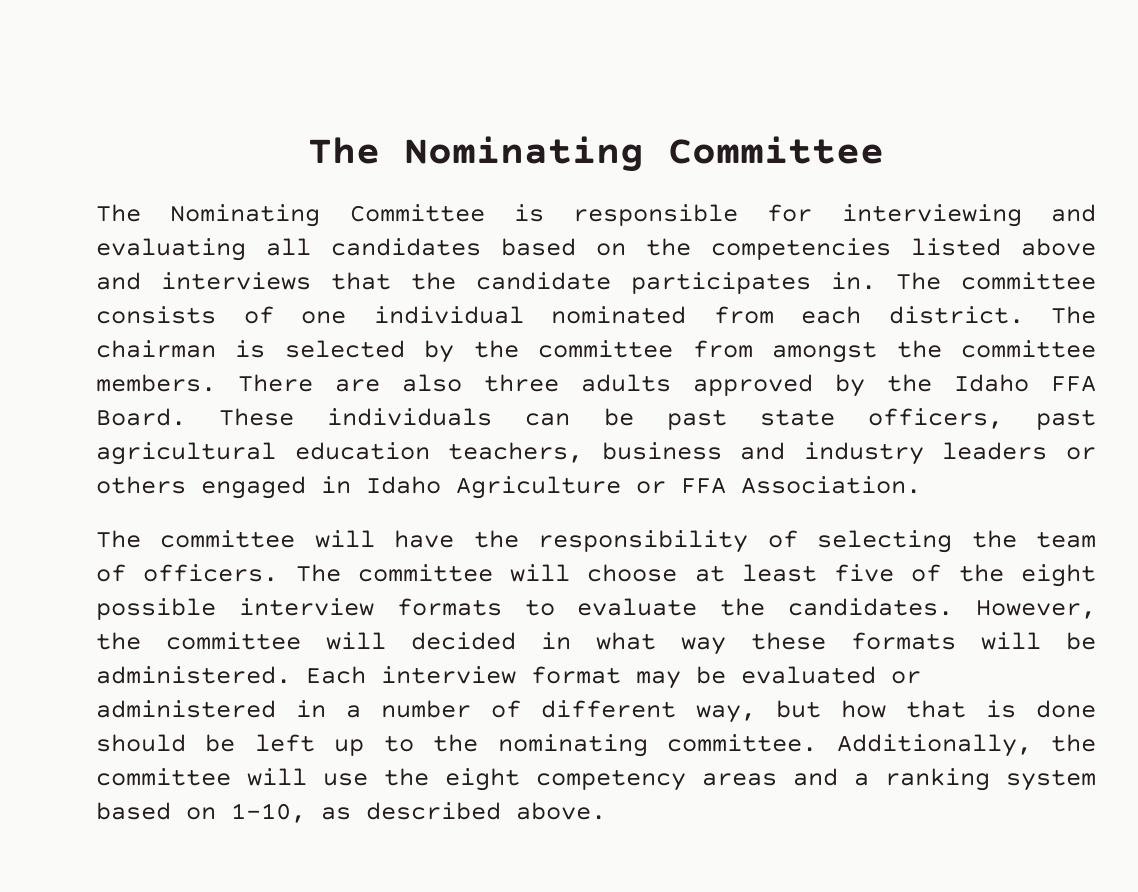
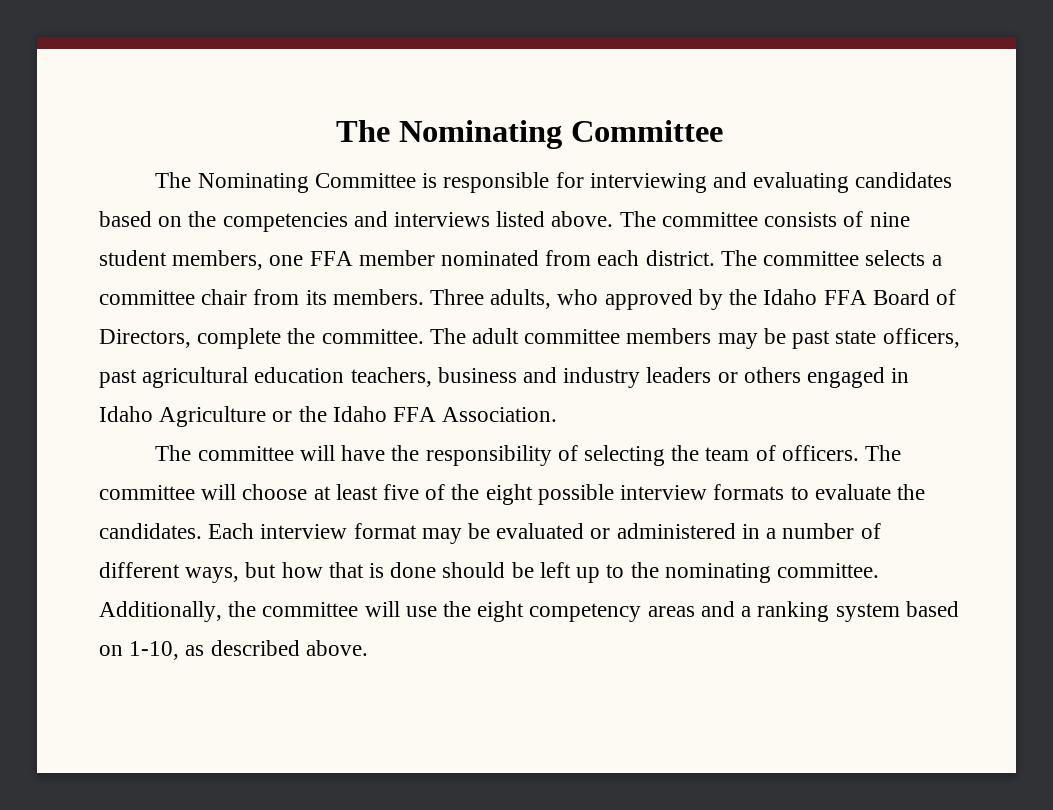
[266,238,311,256] all -> (850, 182) none
[911,238,1096,256] [96,272,1096,294] [96,306,524,324] listed above and interviews that the candidate participates in. The committee consists of one individual -> [353,211,910,227] [99,250,435,270] and interviews listed above. The committee consists of nine student members, one FFA member
[96,340,1096,363] [96,374,671,392] chairman is selected by the committee from amongst the committee members. There are also three adults -> [763,250,942,266] [99,289,599,309] committee selects a committee chair from its members. Three adults, who
[96,408,571,426] Board. These individuals can -> [872,289,956,305] [99,328,758,349] Board of Directors, complete the committee. The adult committee members may
(666, 487) none -> [298,406,387,422] the Idaho
[976,600,1096,619] [96,632,1096,655] [96,666,291,684] However, the committee will decided in what way these formats will be administered. -> (202, 531) none
[696,705,756,723] way, -> [185,567,240,583] ways,

